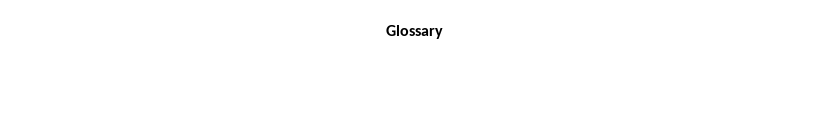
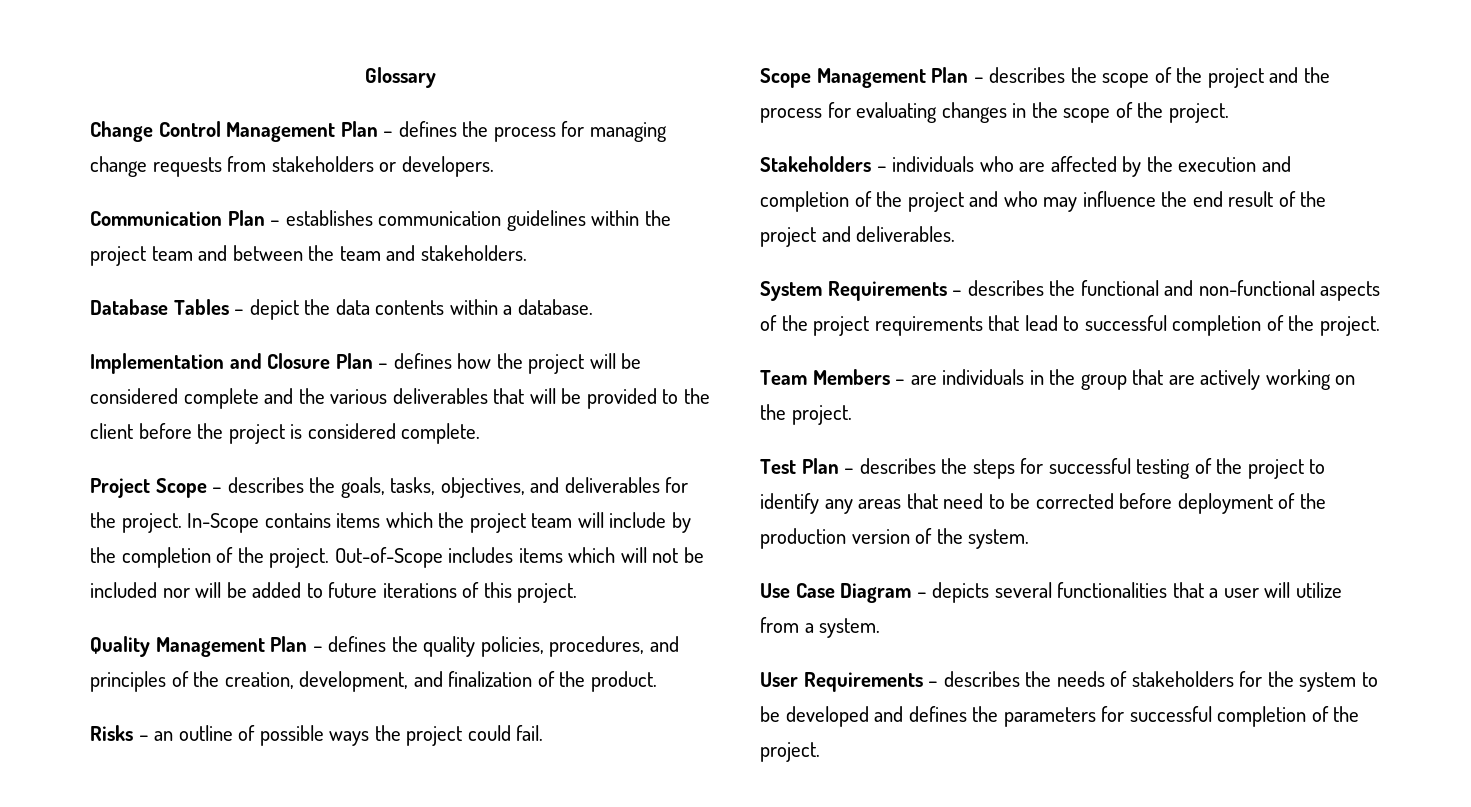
(443, 32) none -> [90,121,667,142] [90,156,494,177] [90,210,671,231] [90,245,527,266] [90,299,593,320] [90,353,642,374] [90,388,710,409] [90,423,481,444] [90,477,689,498] [90,512,691,533] [90,547,704,568] [90,582,578,603] [90,636,679,657] [90,671,657,692] [90,725,544,746] [760,67,1330,88] [760,102,1229,123] [760,156,1291,177] [760,191,1327,212] [760,226,956,247] [760,280,1381,301] [760,315,1380,336] [760,369,1356,390] [760,404,852,425] [760,458,1326,479] [760,493,1326,514] [760,528,1030,549] [760,582,1342,603] [760,617,881,638] [760,671,1378,692] [760,706,1360,727] [760,742,820,762] // Change Control Management Plan – defines the process for managing change requests from stakeholders or developers. // Communication Plan – establishes communication guidelines within the project team and between the team and stakeholders. // Database Tables – depict the data contents within a database. // Implementation and Closure Plan – defines how the project will be considered complete and the various deliverables that will be provided to the client before the project is considered complete. // Project Scope – describes the goals, tasks, objectives, and deliverables for the project. In-Scope contains items which the project team will include by the completion of the project. Out-of-Scope includes items which will not be included nor will be added to future iterations of this project. // Quality Management Plan – defines the quality policies, procedures, and principles of the creation, development, and finalization of the product. // Risks – an outline of possible ways the project could fail. // Scope Management Plan – describes the scope of the project and the process for evaluating changes in the scope of the project. // Stakeholders – individuals who are affected by the execution and completion of the project and who may influence the end result of the project and deliverables. // System Requirements – describes the functional and non-functional aspects of the project requirements that lead to successful completion of the project. // Team Members – are individuals in the group that are actively working on the project. // Test Plan – describes the steps for successful testing of the project to identify any areas that need to be corrected before deployment of the production version of the system. // Use Case Diagram – depicts several functionalities that a user will utilize from a system. // User Requirements – describes the needs of stakeholders for the system to be developed and defines the parameters for successful completion of the project.

